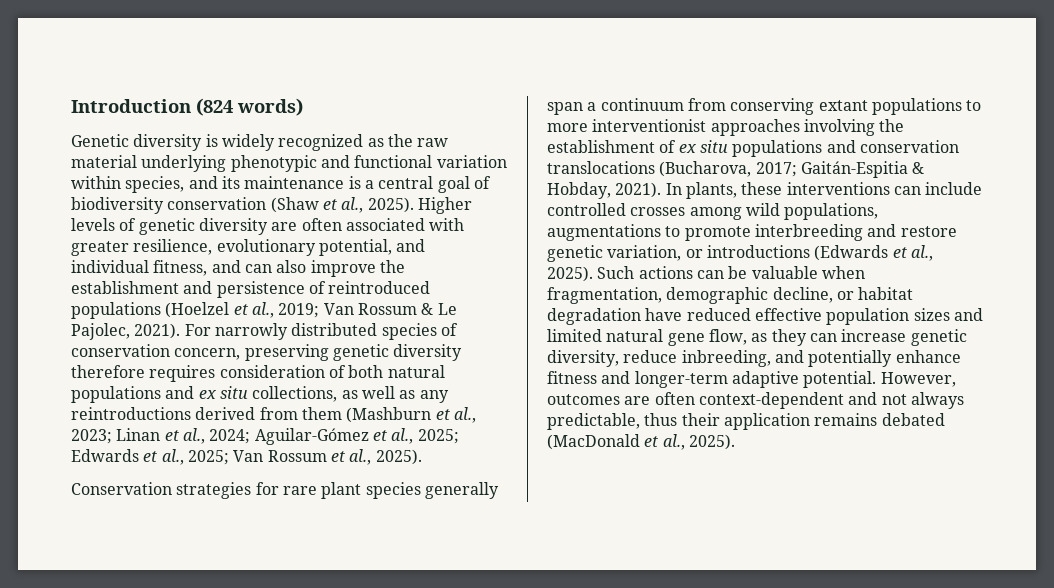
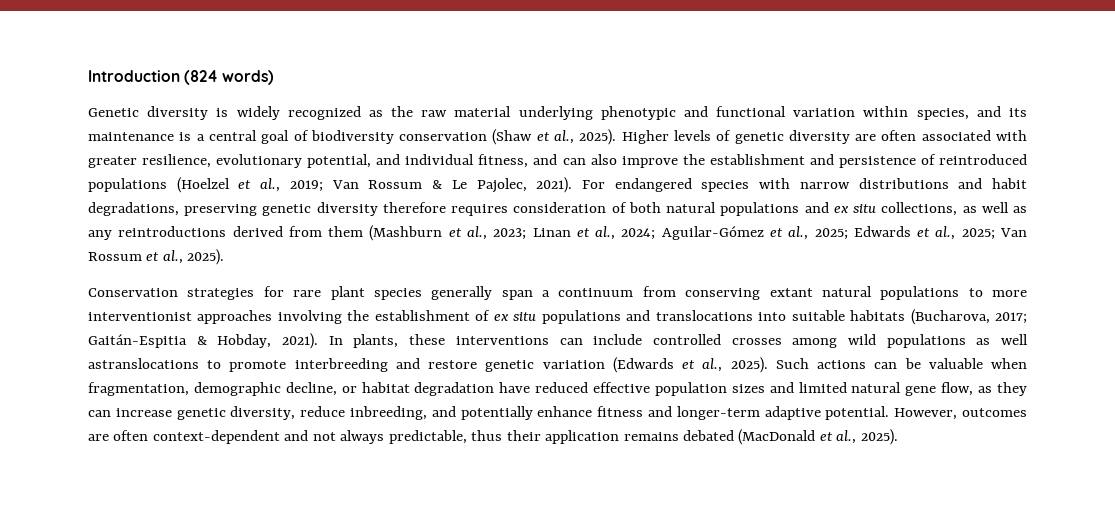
[214,323,458,340] [71,344,241,360] narrowly distributed species of conservation concern, -> [614,178,1027,192] [88,202,179,216] endangered species with narrow distributions and habit degradations,
(868, 105) none -> [821,286,872,297] natural
[859,140,959,153] [547,161,655,174] conservation translocations -> [655,310,906,321] translocations into suitable habitats
[784,203,879,220] [547,224,661,241] populations, augmentations -> [886,334,1028,348] [88,358,199,369] populations as well astranslocations
[607,245,810,261] variation, or introductions -> [542,360,605,369] variation

